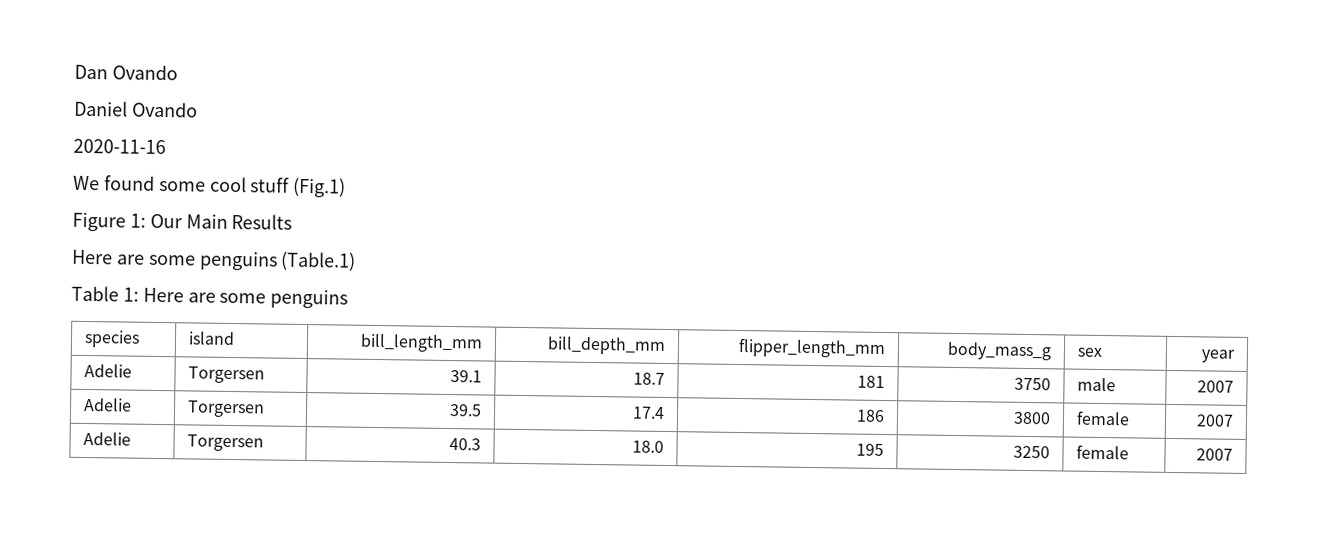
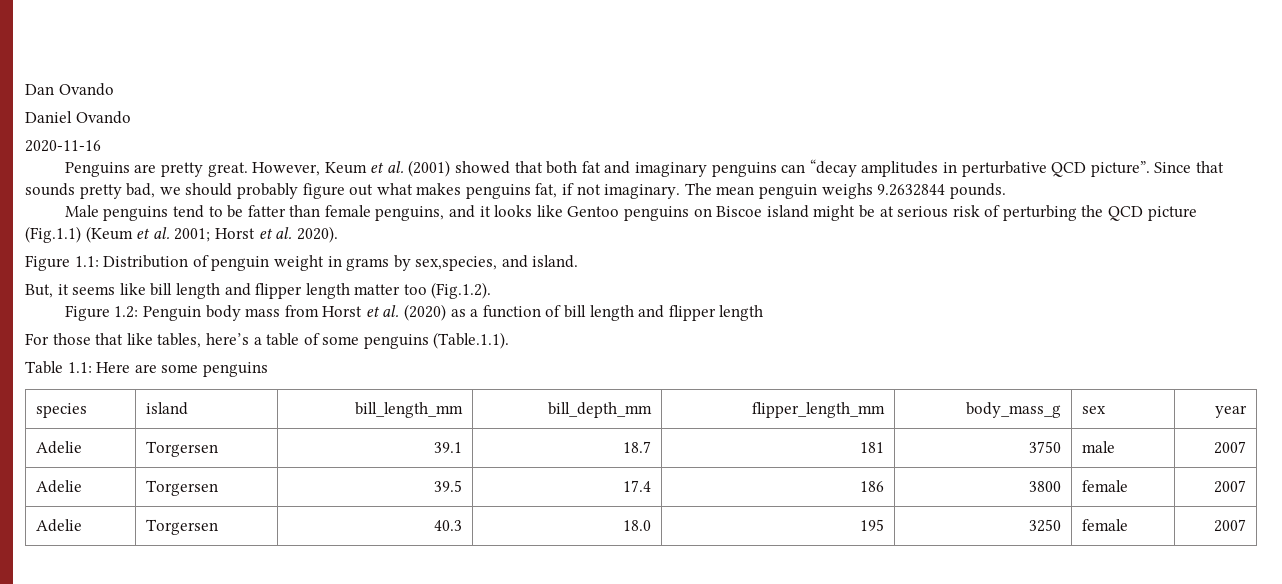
[73,175,347,198] [72,211,293,232] [72,249,357,272] We found some cool stuff (Fig.1) // Figure 1: Our Main Results // Here are some penguins (Table.1) -> [64,159,1224,177] [25,183,1006,199] [64,205,1197,221] [25,226,338,243] [25,255,579,271] [25,282,492,299] [64,304,764,321] [25,332,510,349] Penguins are pretty great. However, Keum et al. (2001) showed that both fat and imaginary penguins can “decay amplitudes in perturbative QCD picture”. Since that sounds pretty bad, we should probably figure out what makes penguins fat, if not imaginary. The mean penguin weighs 9.2632844 pounds. // Male penguins tend to be fatter than female penguins, and it looks like Gentoo penguins on Biscoe island might be at serious risk of perturbing the QCD picture (Fig.1.1) (Keum et al. 2001; Horst et al. 2020). // Figure 1.1: Distribution of penguin weight in grams by sex,species, and island. // But, it seems like bill length and flipper length matter too (Fig.1.2). // Figure 1.2: Penguin body mass from Horst et al. (2020) as a function of bill length and flipper length // For those that like tables, here’s a table of some penguins (Table.1.1).
[122,287,139,302] 1: -> [67,362,92,373] 1.1:

